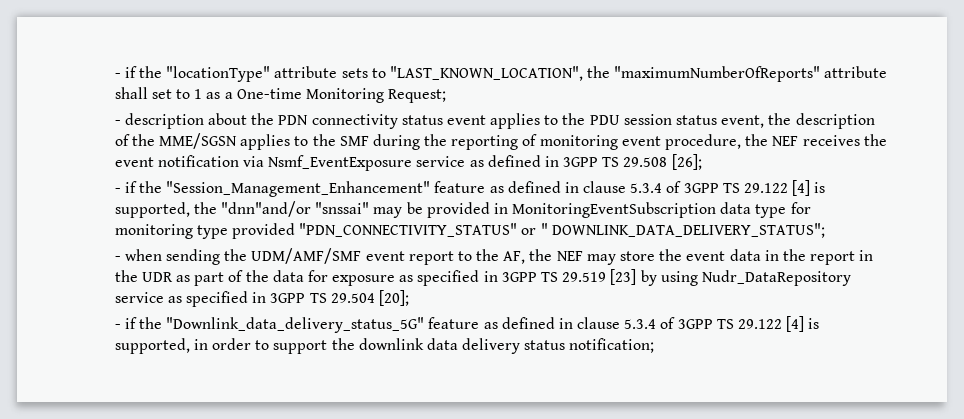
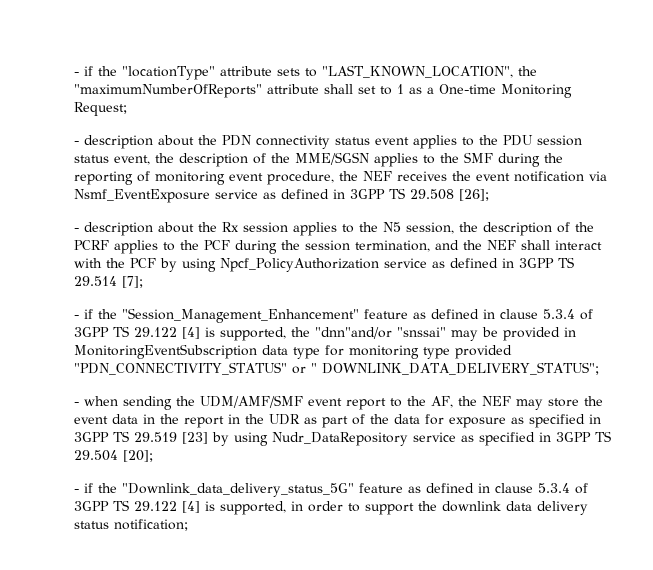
(702, 162) none -> [73,222,594,236] [73,240,602,254] [73,257,574,272] [73,276,143,288] // - description about the Rx session applies to the N5 session, the description of the PCRF applies to the PCF during the session termination, and the NEF shall interact with the PCF by using Npcf_PolicyAuthorization service as defined in 3GPP TS 29.514 [7];

